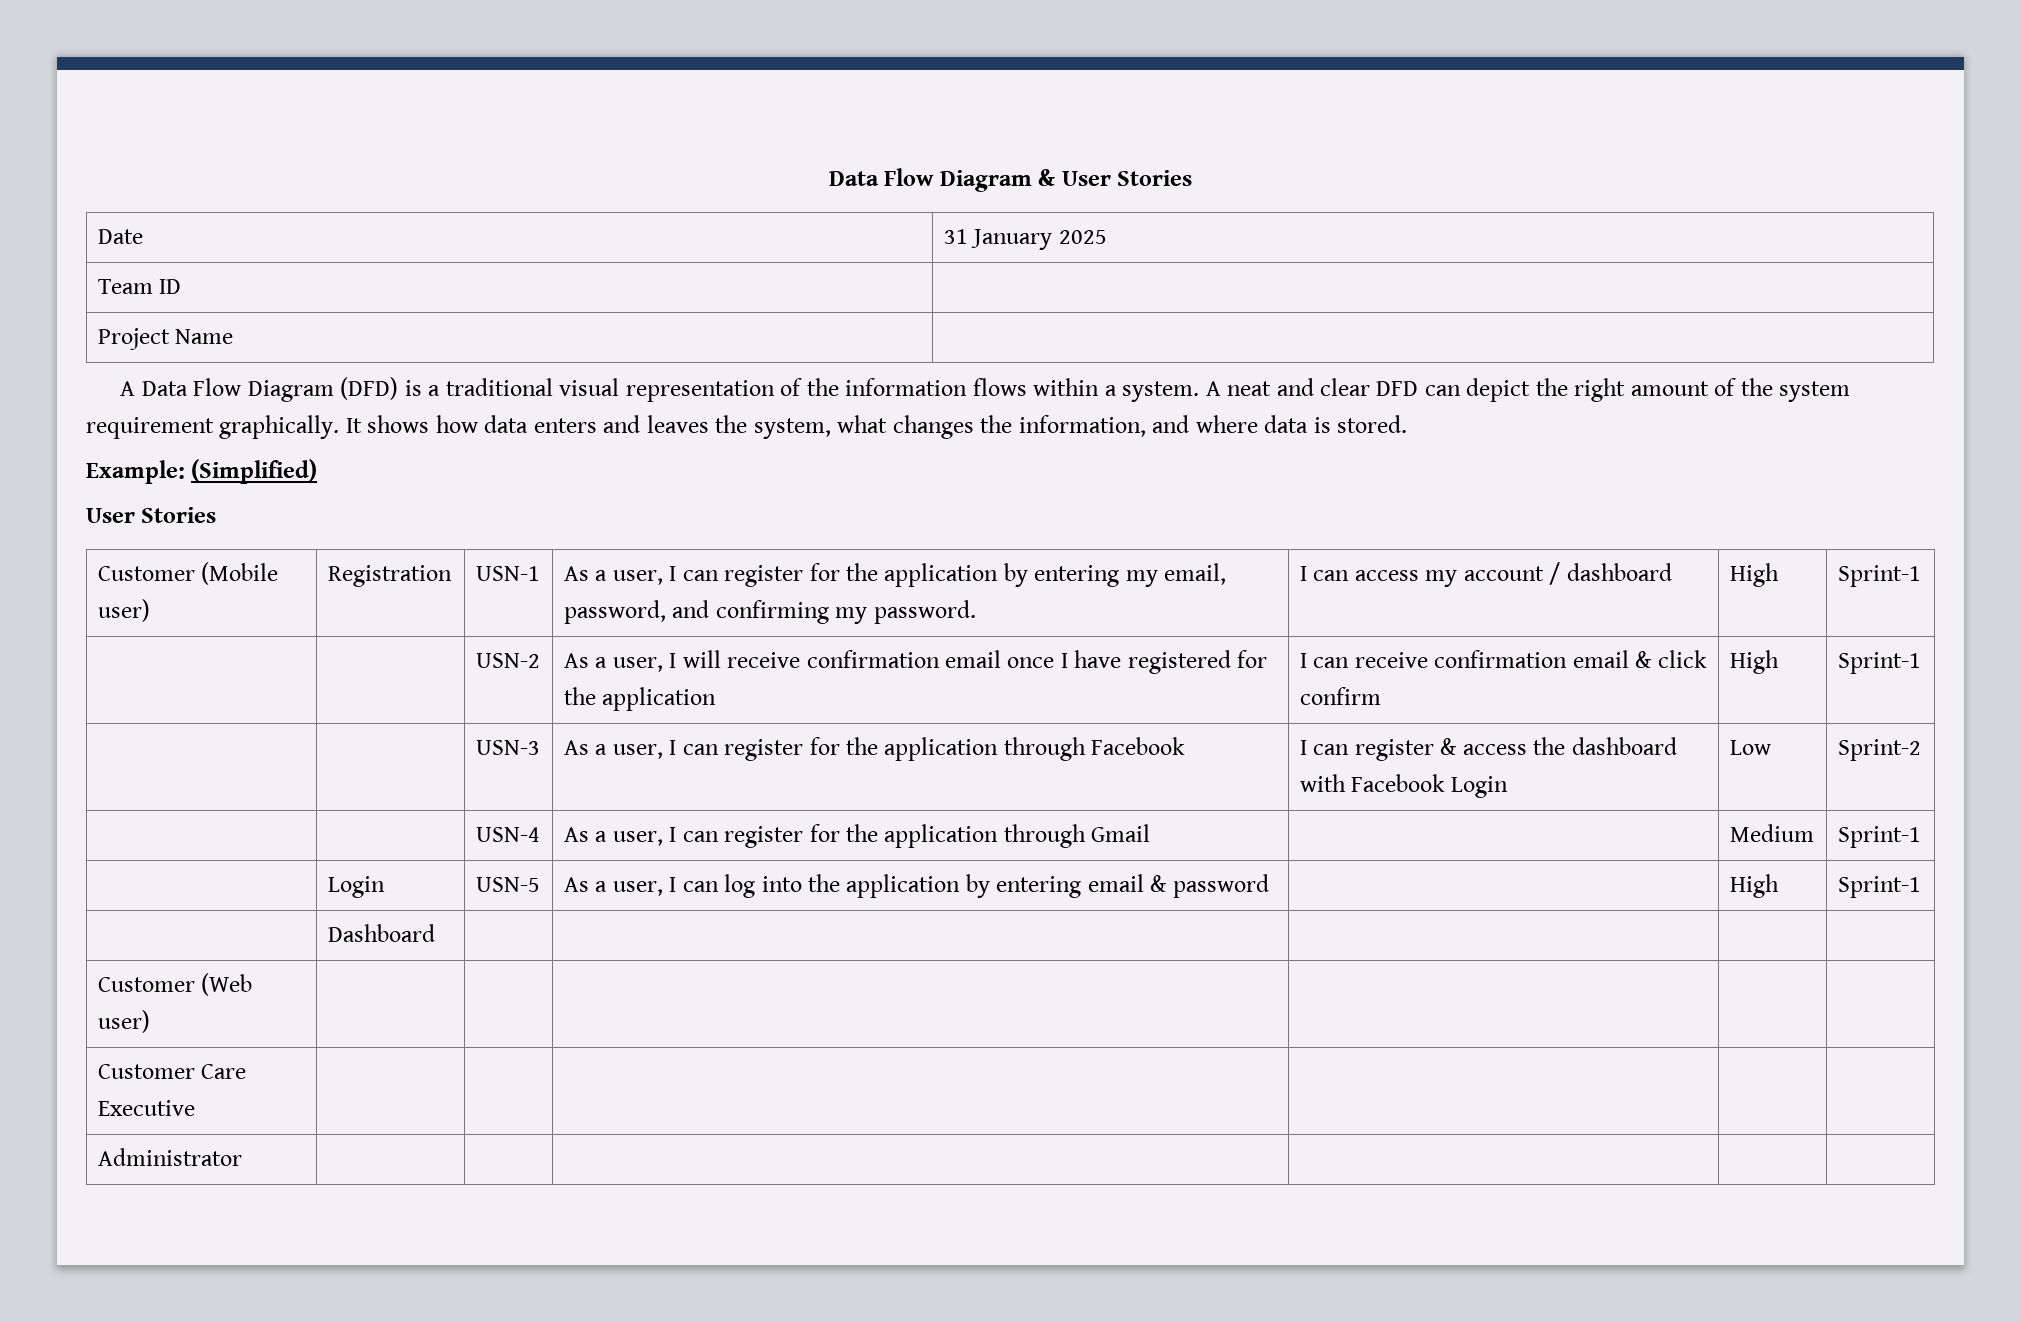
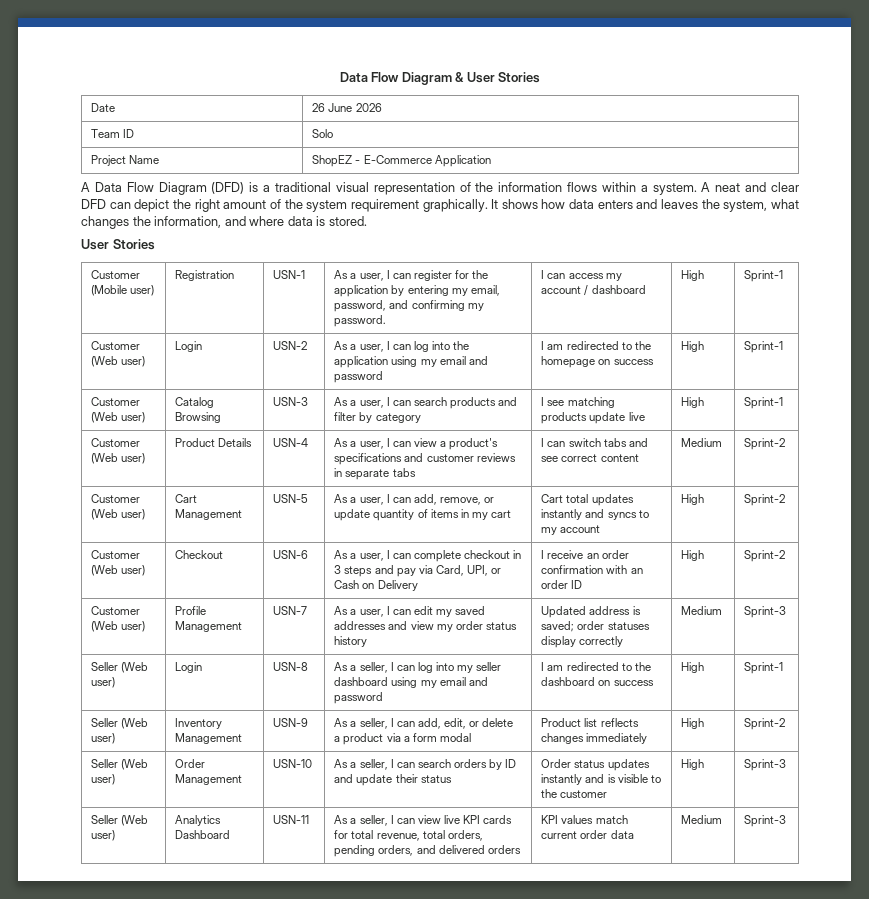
[943,229,1107,250] 31 January 2025 -> [312,103,382,112] 26 June 2026
(182, 286) none -> [312,129,334,138] Solo
(234, 336) none -> [312,155,491,167] ShopEZ - E-Commerce Application
[86,459,318,484] // Example: (Simplified) -> (367, 221) none
[475,653,540,668] [563,650,1268,674] [563,687,717,711] [1299,650,1707,668] [1299,687,1381,705] [1729,650,1779,674] [1837,652,1921,674] [475,740,540,755] [563,737,1186,761] [1299,737,1677,761] [1299,774,1508,798] [1729,740,1771,755] [1837,739,1921,761] [475,827,540,842] [563,824,1151,848] [1729,824,1814,842] [1837,826,1921,848] [327,876,385,898] [475,877,540,892] | | USN-2 | As a user, I will receive confirmation email once I have registered for the application | I can receive confirmation email & click confirm | High | Sprint-1 // | | USN-3 | As a user, I can register for the application through Facebook | I can register & access the dashboard with Facebook Login | Low | Sprint-2 // | | USN-4 | As a user, I can register for the application through Gmail | | Medium | Sprint-1 // | Login | USN-5 -> [91,341,141,350] [91,356,146,367] [175,341,203,352] [273,341,308,350] Customer (Web user) | Login | USN-2
[965,874,1269,898] [1729,874,1779,898] [1837,876,1921,898] [327,924,435,942] [97,973,253,996] [97,1010,150,1033] [97,1064,247,1079] [97,1100,195,1116] [97,1148,242,1166] by entering email & password | | High | Sprint-1 // | Dashboard | | | | | // Customer (Web user) | | | | | | // Customer Care Executive | | | | | | // Administrator | | | | | | -> [391,356,488,367] [334,371,384,383] [541,341,651,350] [541,356,654,368] [681,341,705,352] [744,341,784,353] [91,397,141,406] [91,412,146,423] [175,397,215,408] [175,412,222,423] [273,397,309,406] [334,397,518,409] [334,412,421,423] [541,397,615,408] [541,412,645,424] [681,397,705,408] [744,397,784,409] [91,438,141,447] [91,453,146,464] [175,438,253,447] [273,438,309,447] [334,438,499,450] [334,453,516,465] [334,468,416,480] [541,438,648,447] [541,454,639,462] [681,438,723,447] [744,438,786,450] [91,494,141,503] [91,509,146,520] [175,494,198,503] [175,509,243,520] [273,494,309,503] [334,494,495,505] [334,509,511,521] [541,494,634,506] [541,509,649,520] [541,525,601,535] [681,494,705,505] [744,494,786,506] [91,550,141,559] [91,565,146,576] [175,550,224,559] [273,550,309,559] [334,550,522,562] [334,565,502,577] [334,580,418,591] [541,550,629,559] [541,565,643,574] [541,580,583,589] [681,550,705,561] [744,550,786,562] [91,606,141,615] [91,621,146,632] [175,606,207,615] [175,621,243,632] [273,606,308,615] [334,606,486,617] [334,621,517,632] [334,636,368,647] [541,606,641,618] [541,621,650,632] [541,636,624,648] [681,606,723,615] [744,606,787,618] [91,662,149,673] [91,677,116,688] [175,662,203,673] [273,662,309,671] [334,662,502,673] [334,677,488,688] [334,692,384,704] [541,662,651,671] [541,677,654,686] [681,662,705,673] [744,662,784,674] [91,718,149,729] [91,733,116,744] [175,718,223,729] [175,733,243,744] [273,718,309,727] [334,718,514,729] [334,733,471,745] [541,718,639,727] [541,733,648,744] [681,718,705,729] [744,718,786,730] [91,759,149,770] [91,774,116,785] [175,759,206,768] [175,774,243,785] [273,759,313,768] [334,759,517,770] [334,774,452,786] [541,759,650,771] [541,774,661,785] [541,789,608,798] [681,759,705,770] [744,759,787,771] [91,815,149,826] [91,830,116,841] [175,815,222,826] [175,830,231,839] [273,815,310,824] [334,815,513,826] [334,830,483,841] [334,845,521,857] [541,815,628,824] [541,830,634,839] [681,815,723,824] [744,815,787,827] using my email and password | I am redirected to the homepage on success | High | Sprint-1 // Customer (Web user) | Catalog Browsing | USN-3 | As a user, I can search products and filter by category | I see matching products update live | High | Sprint-1 // Customer (Web user) | Product Details | USN-4 | As a user, I can view a product's specifications and customer reviews in separate tabs | I can switch tabs and see correct content | Medium | Sprint-2 // Customer (Web user) | Cart Management | USN-5 | As a user, I can add, remove, or update quantity of items in my cart | Cart total updates instantly and syncs to my account | High | Sprint-2 // Customer (Web user) | Checkout | USN-6 | As a user, I can complete checkout in 3 steps and pay via Card, UPI, or Cash on Delivery | I receive an order confirmation with an order ID | High | Sprint-2 // Customer (Web user) | Profile Management | USN-7 | As a user, I can edit my saved addresses and view my order status history | Updated address is saved; order statuses display correctly | Medium | Sprint-3 // Seller (Web user) | Login | USN-8 | As a seller, I can log into my seller dashboard using my email and password | I am redirected to the dashboard on success | High | Sprint-1 // Seller (Web user) | Inventory Management | USN-9 | As a seller, I can add, edit, or delete a product via a form modal | Product list reflects changes immediately | High | Sprint-2 // Seller (Web user) | Order Management | USN-10 | As a seller, I can search orders by ID and update their status | Order status updates instantly and is visible to the customer | High | Sprint-3 // Seller (Web user) | Analytics Dashboard | USN-11 | As a seller, I can view live KPI cards for total revenue, total orders, pending orders, and delivered orders | KPI values match current order data | Medium | Sprint-3

